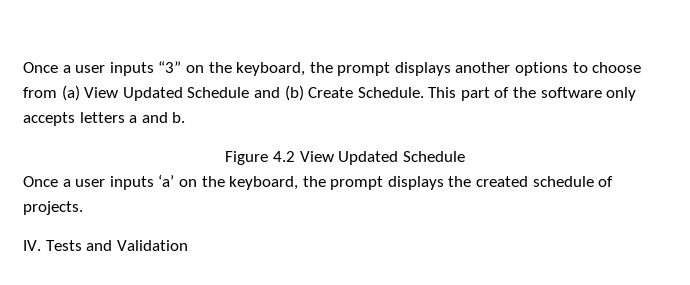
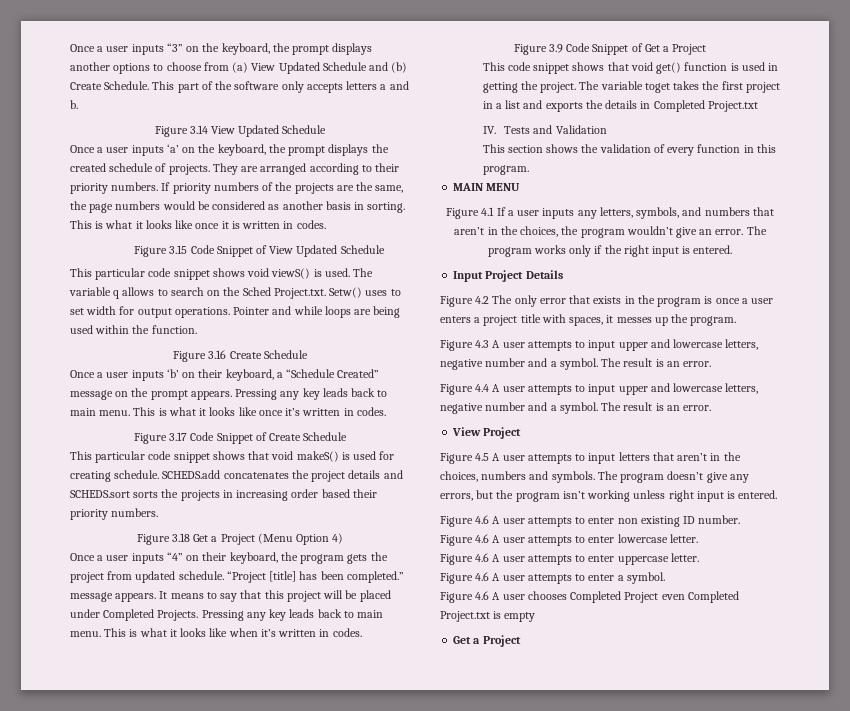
[272,151,295,162] 4.2 -> [189,125,208,134] 3.14
[23,240,188,251] // IV. Tests and Validation -> [212,163,400,175] [70,182,404,194] [70,201,406,213] [70,220,326,229] [134,245,385,257] [70,268,374,280] [69,287,401,299] [70,306,401,318] [70,325,197,334] [173,350,308,362] [70,369,380,381] [70,388,388,400] [70,407,386,416] [133,432,348,444] [70,451,395,463] [70,470,403,482] [70,489,377,501] [70,508,159,520] [136,533,344,545] [70,552,388,564] [70,571,404,583] [70,590,391,602] [70,609,384,621] [70,628,362,637] [513,43,707,55] [482,62,779,74] [482,81,780,93] [482,100,758,112] [482,125,607,134] [482,144,776,156] [482,165,529,175] [453,183,521,191] [446,207,774,219] [454,226,767,238] [487,245,733,257] [453,270,563,282] [440,295,774,307] [440,314,737,326] [440,339,759,351] [440,358,712,370] [440,383,759,395] [440,402,712,414] [452,427,522,439] [440,452,741,464] [440,471,749,483] [440,490,778,502] [440,515,741,527] [440,534,698,546] [440,553,699,565] [440,572,665,584] [440,591,739,603] [440,611,536,622] [453,635,521,647] They are arranged according to their priority numbers. If priority numbers of the projects are the same, the page numbers would be considered as another basis in sorting. This is what it looks like once it is written in codes. // Figure 3.15 Code Snippet of View Updated Schedule // This particular code snippet shows void viewS() is used. The variable q allows to search on the Sched Project.txt. Setw() uses to set width for output operations. Pointer and while loops are being used within the function. // Figure 3.16 Create Schedule // Once a user inputs ‘b’ on their keyboard, a “Schedule Created” message on the prompt appears. Pressing any key leads back to main menu. This is what it looks like once it’s written in codes. // Figure 3.17 Code Snippet of Create Schedule // This particular code snippet shows that void makeS() is used for creating schedule. SCHEDS.add concatenates the project details and SCHEDS.sort sorts the projects in increasing order based their priority numbers. // Figure 3.18 Get a Project (Menu Option 4) // Once a user inputs “4” on their keyboard, the program gets the project from updated schedule. “Project [title] has been completed.” message appears. It means to say that this project will be placed under Completed Projects. Pressing any key leads back to main menu. This is what it looks like when it’s written in codes. // Figure 3.9 Code Snippet of Get a Project // This code snippet shows that void get() function is used in getting the project. The variable toget takes the first project in a list and exports the details in Completed Project.txt // IV. Tests and Validation // This section shows the validation of every function in this program. // MAIN MENU // Figure 4.1 If a user inputs any letters, symbols, and numbers that aren’t in the choices, the program wouldn’t give an error. The program works only if the right input is entered. // Input Project Details // Figure 4.2 The only error that exists in the program is once a user enters a project title with spaces, it messes up the program. // Figure 4.3 A user attempts to input upper and lowercase letters, negative number and a symbol. The result is an error. // Figure 4.4 A user attempts to input upper and lowercase letters, negative number and a symbol. The result is an error. // View Project // Figure 4.5 A user attempts to input letters that aren’t in the choices, numbers and symbols. The program doesn’t give any errors, but the program isn’t working unless right input is entered. // Figure 4.6 A user attempts to enter non existing ID number. // Figure 4.6 A user attempts to enter lowercase letter. // Figure 4.6 A user attempts to enter uppercase letter. // Figure 4.6 A user attempts to enter a symbol. // Figure 4.6 A user chooses Completed Project even Completed Project.txt is empty // Get a Project

